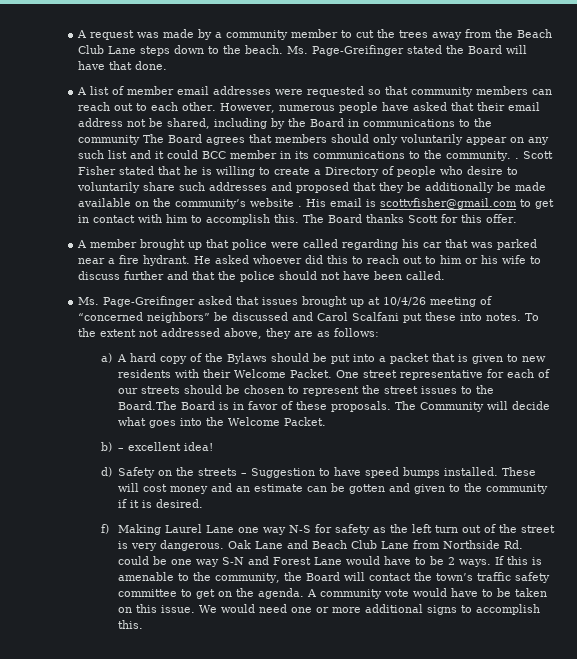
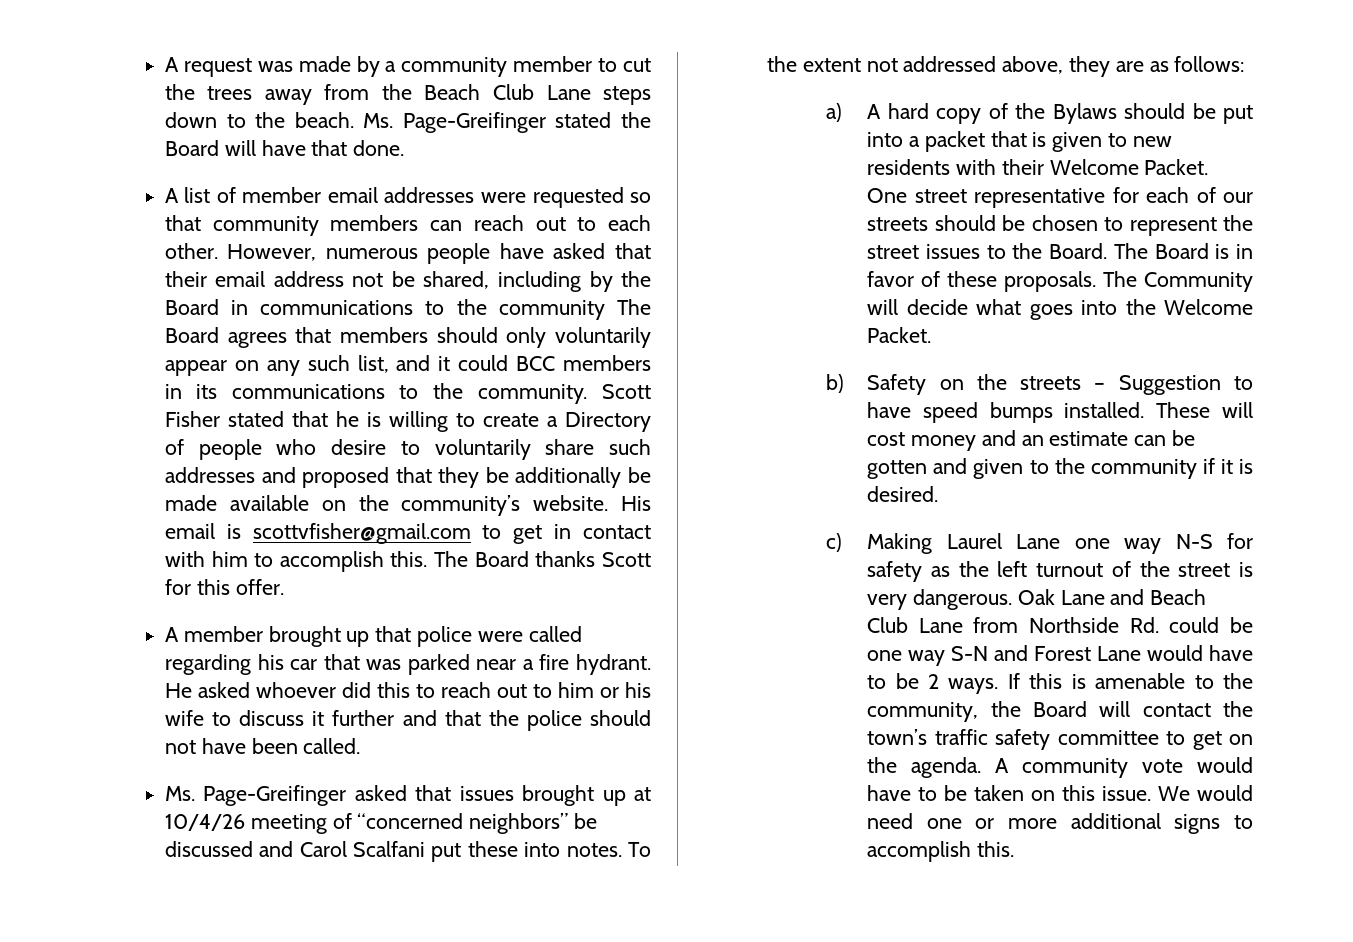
[108,150,128,159] list -> [357,355,389,373] list,
[230,150,278,159] member -> [562,355,651,371] members
[515,158,520,159] . -> (588, 394) none
[250,198,303,207] website . -> [533,495,609,511] website.
(121, 275) none -> [312,711,325,726] it
[117,401,177,410] Board.The -> [1049,243,1148,259] Board. The
[117,442,213,451] [100,467,112,477] – excellent idea! // d) -> (844, 383) none
[100,524,109,534] f) -> [825,533,842,552] c)
[434,525,481,533] turn out -> [1036,563,1104,577] turnout

